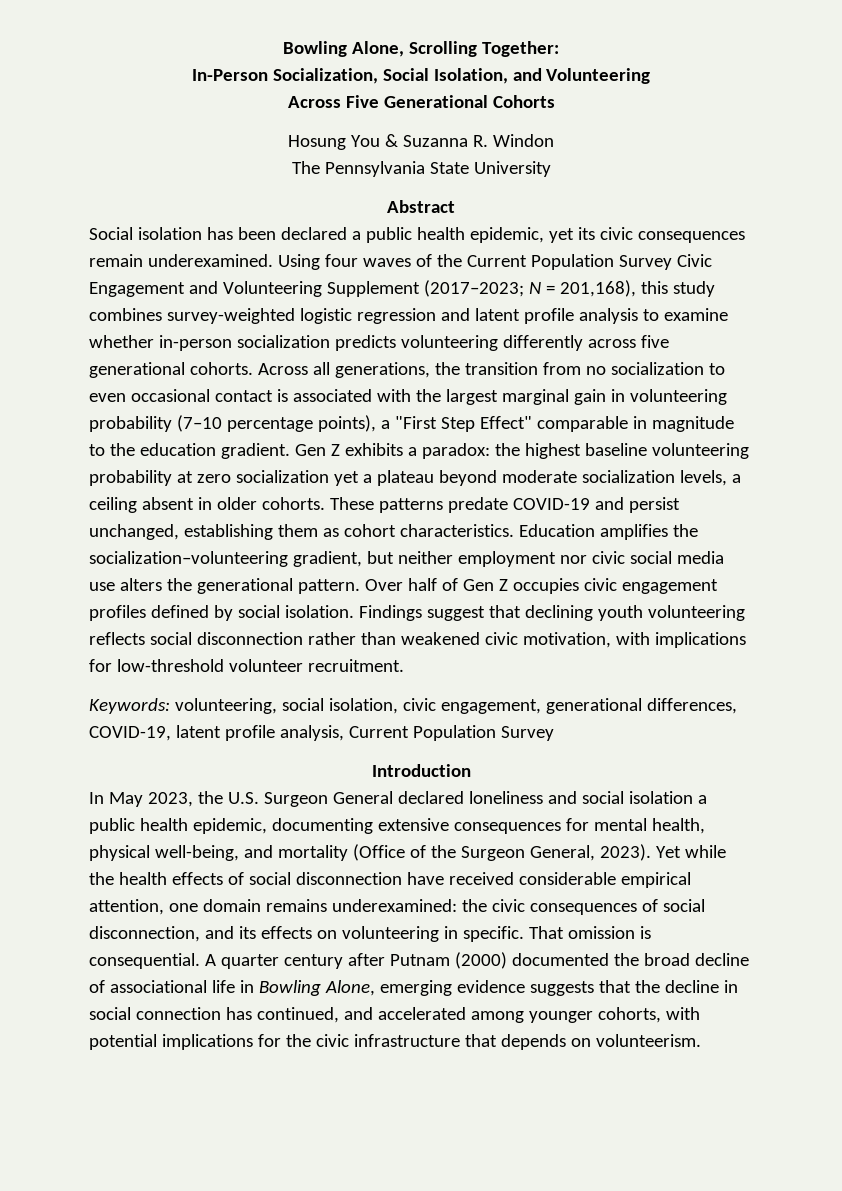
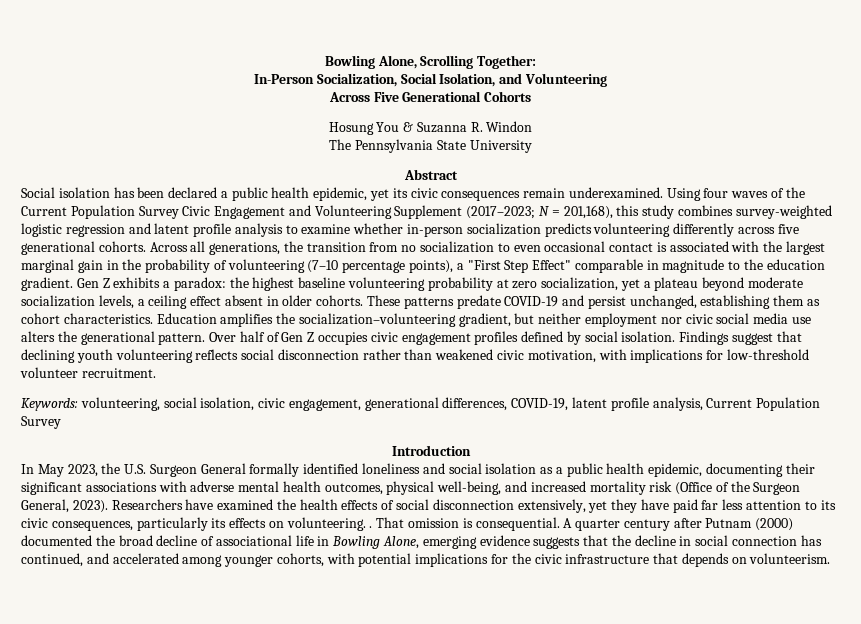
[629,389,727,405] [89,416,172,432] volunteering probability -> [122,259,305,273] the probability of volunteering
[235,470,329,483] socialization -> [541,277,619,291] socialization,
(137, 505) none -> [190,296,222,306] effect
[397,791,464,804] declared -> [249,463,359,477] formally identified
(693, 797) none -> [540,467,554,474] as
[377,818,705,834] [89,845,348,861] extensive consequences for mental health, physical well-being, and mortality -> [785,463,815,474] [21,481,673,495] their significant associations with adverse mental health outcomes, physical well-being, and increased mortality risk
[655,845,726,858] Yet while -> [111,499,274,510] Researchers have examined
[406,872,691,888] [89,899,705,915] [89,926,524,942] have received considerable empirical attention, one domain remains underexamined: the civic consequences of social disconnection, and its effects on volunteering in specific. -> [517,499,836,513] [21,517,373,531] extensively, yet they have paid far less attention to its civic consequences, particularly its effects on volunteering. .

